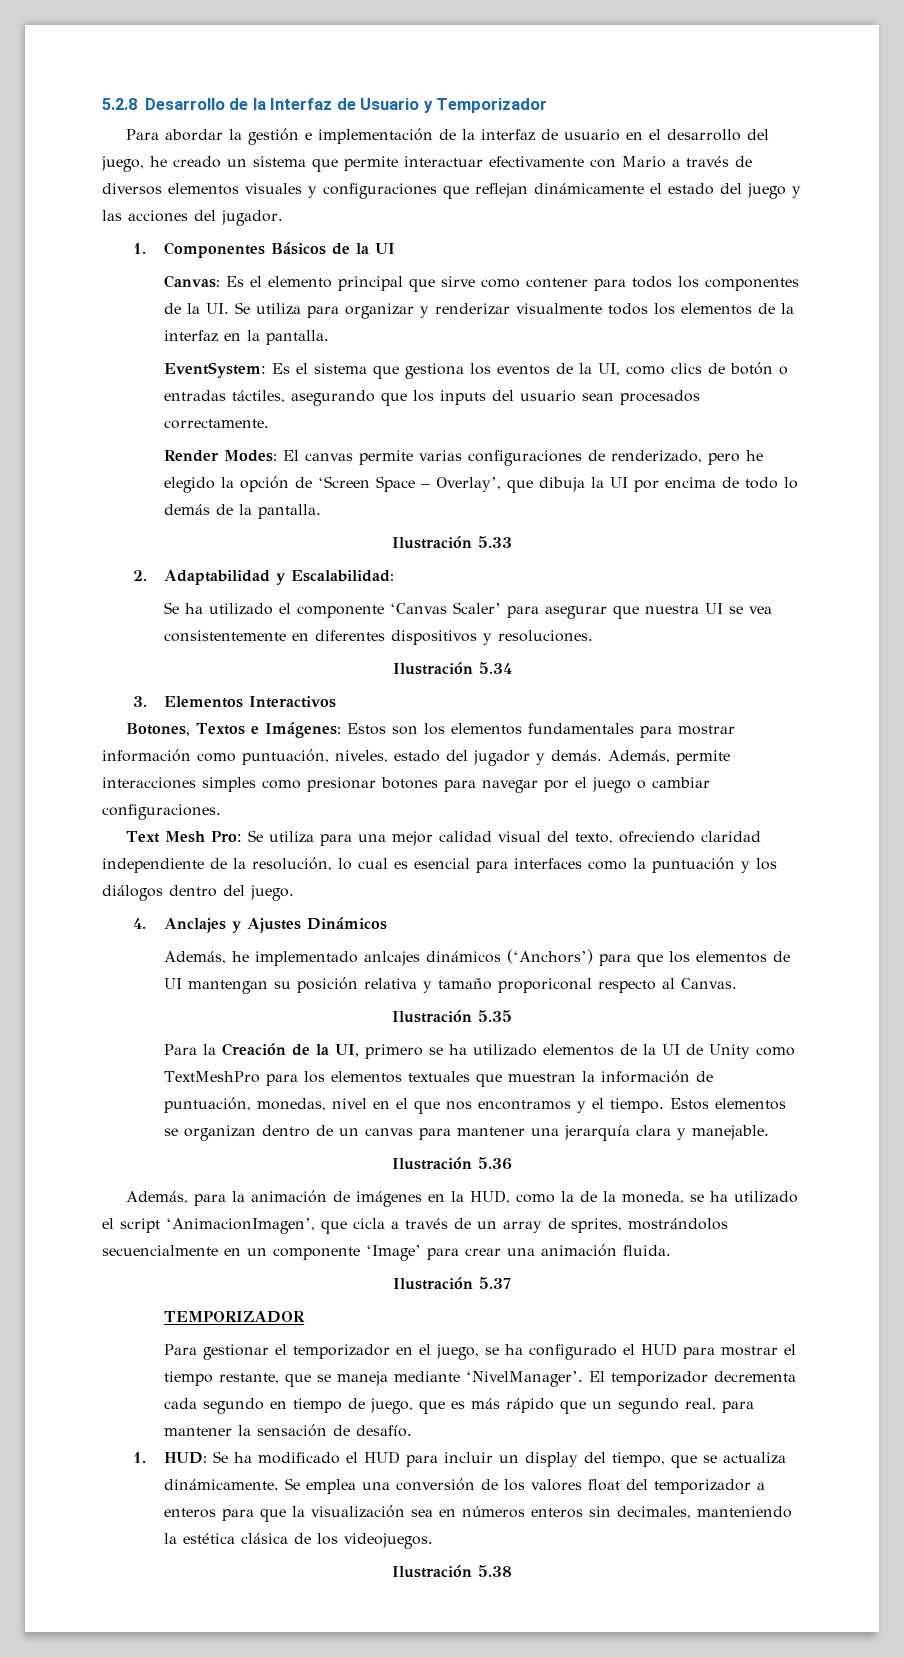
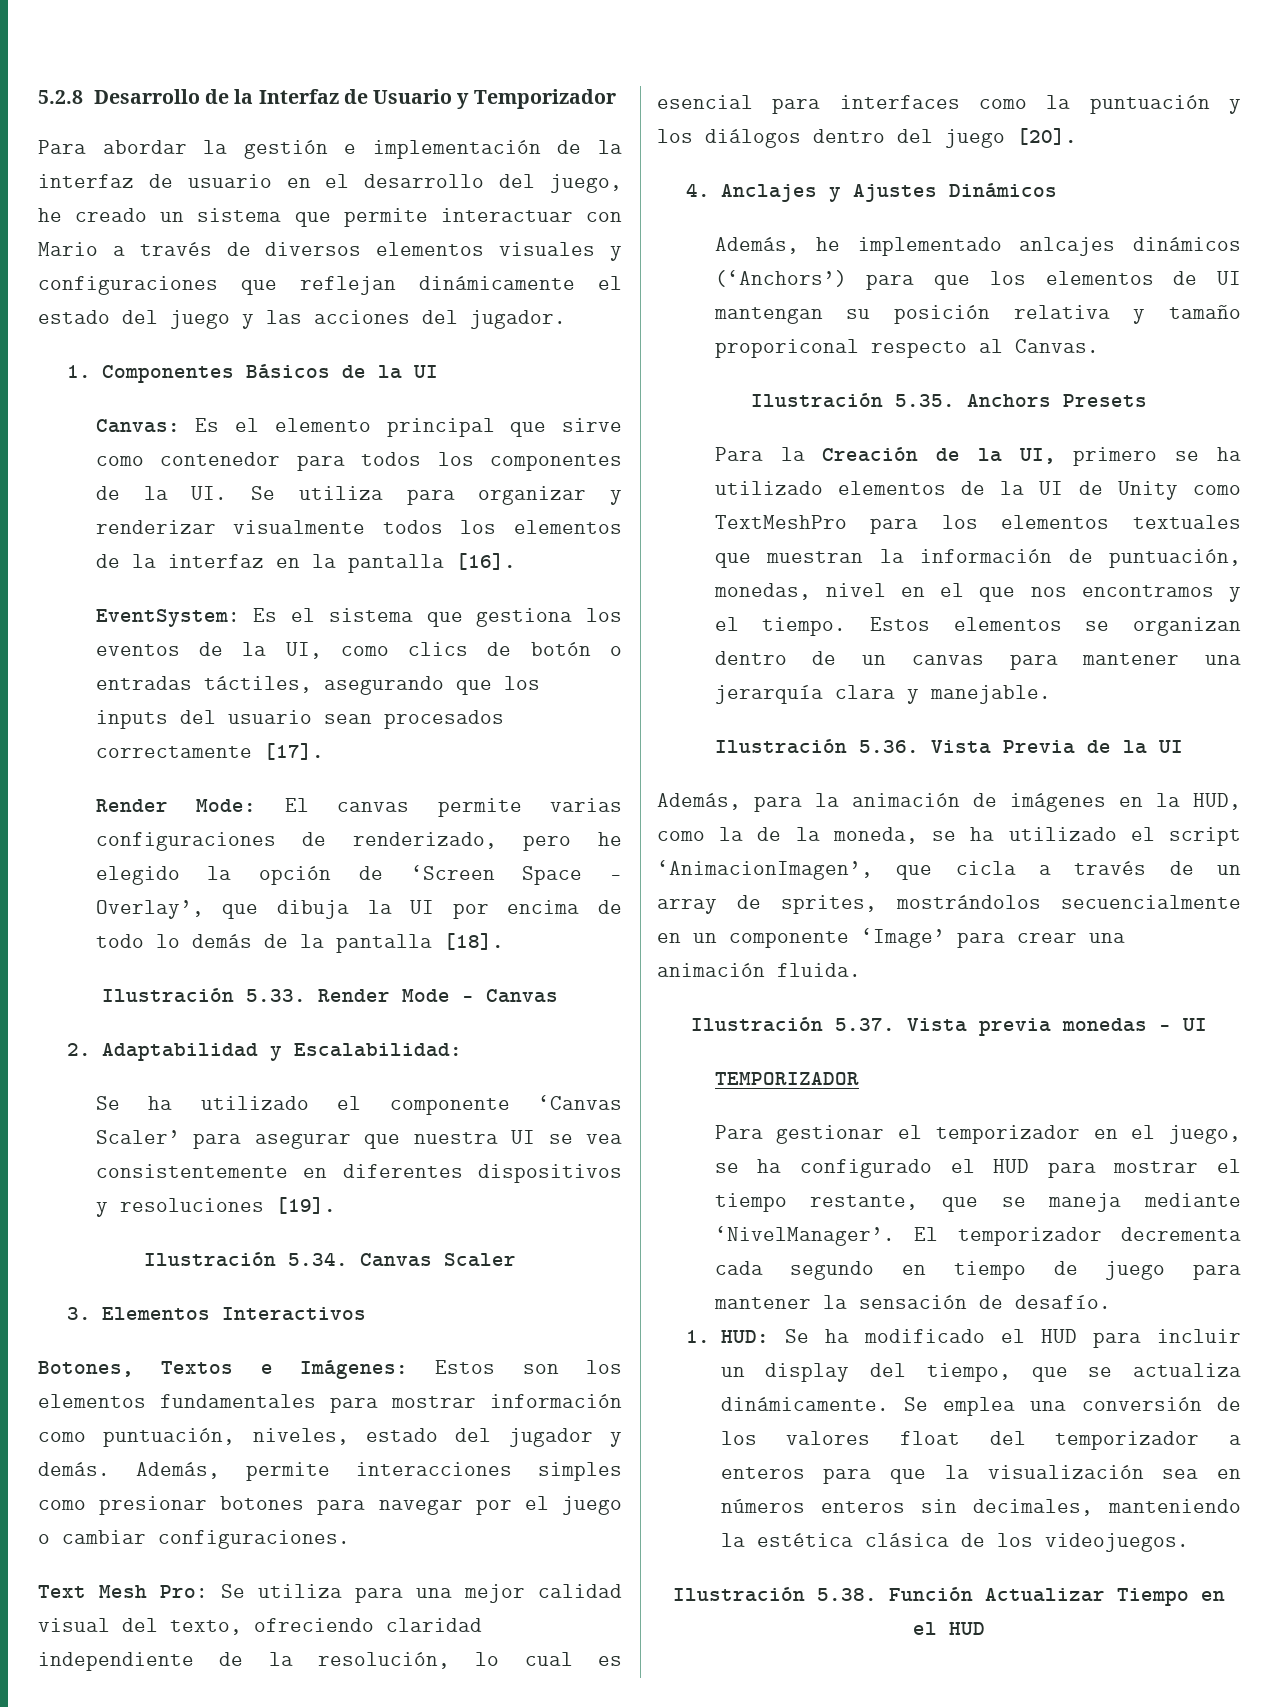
[489,156,584,167] efectivamente -> (573, 215) none
[525,278,588,288] contener -> [160,452,281,466] contenedor
[265,330,329,345] pantalla. -> [347,553,516,573] pantalla [16].
[163,419,269,429] [163,450,277,462] correctamente. // Render Modes: -> [95,743,324,760] [95,799,257,812] correctamente [17]. // Render Mode:
[257,504,321,519] [392,536,512,549] pantalla. // Ilustración 5.33 -> [335,933,504,953] [102,988,558,1003] pantalla [18]. // Ilustración 5.33. Render Mode - Canvas
[497,630,593,642] [392,662,512,675] resoluciones. // Ilustración 5.34 -> [119,1197,336,1214] [144,1252,516,1267] resoluciones [19]. // Ilustración 5.34. Canvas Scaler
[250,885,294,901] juego. -> [945,128,1077,148] juego [20].
[478,1010,512,1022] 5.35 -> [895,394,1147,407] 5.35. Anchors Presets
[478,1157,512,1170] 5.36 -> [859,740,1183,754] 5.36. Vista Previa de la UI
[479,1277,511,1289] 5.37 -> [835,1018,1207,1036] 5.37. Vista previa monedas - UI
[369,1398,716,1414] juego, que es más rápido que un segundo real, -> [1105,1261,1166,1280] juego
[478,1565,512,1577] 5.38 -> [817,1587,1225,1606] [913,1622,985,1635] 5.38. Función Actualizar Tiempo en el HUD

